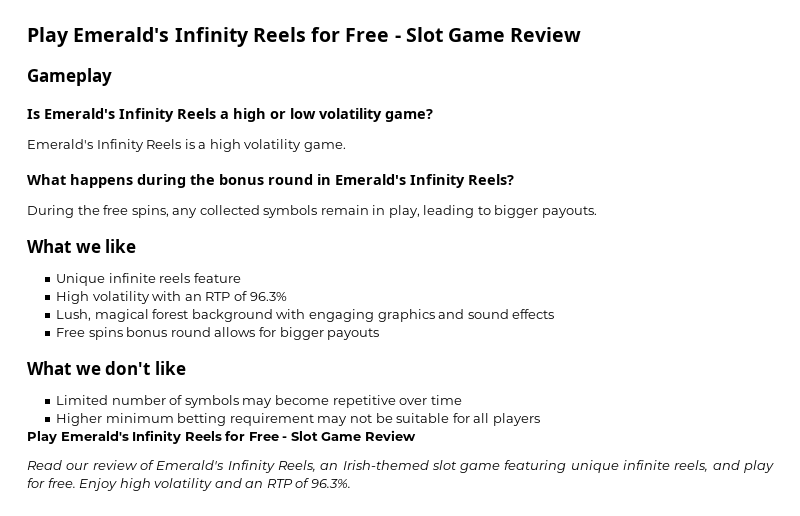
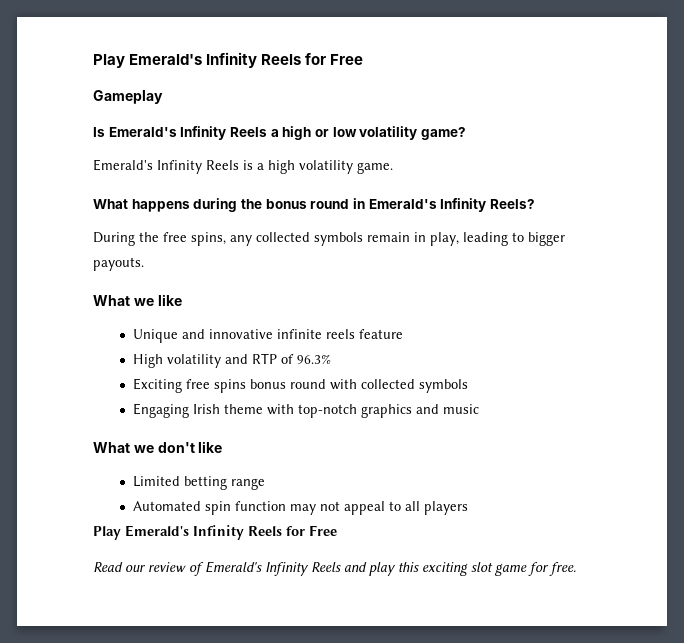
[27,27,582,47] Play Emerald's Infinity Reels for Free - Slot Game Review -> [93,52,364,68] Play Emerald's Infinity Reels for Free
(106, 279) none -> [182,329,274,339] and innovative
[152,291,202,301] with an -> [225,354,249,364] and
[56,309,555,322] [56,327,380,340] Lush, magical forest background with engaging graphics and sound effects // Free spins bonus round allows for bigger payouts -> [133,378,469,393] [133,403,480,418] Exciting free spins bonus round with collected symbols // Engaging Irish theme with top-notch graphics and music
[111,395,462,408] [56,413,470,426] number of symbols may become repetitive over time // Higher minimum betting requirement may not be suitable for -> [184,476,266,490] [133,501,402,515] betting range // Automated spin function may not appeal to
[282,430,416,441] - Slot Game Review -> (337, 530) none
[277,460,774,473] [27,478,351,491] Reels, an Irish-themed slot game featuring unique infinite reels, and play for free. Enjoy high volatility and an RTP of 96.3%. -> [311,562,576,576] Reels and play this exciting slot game for free.

